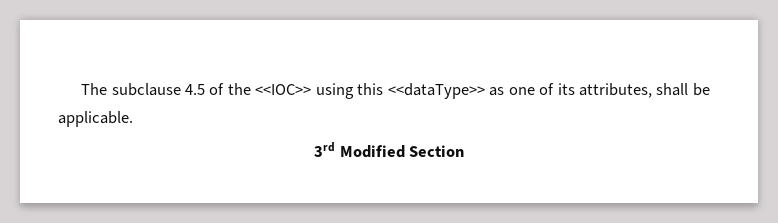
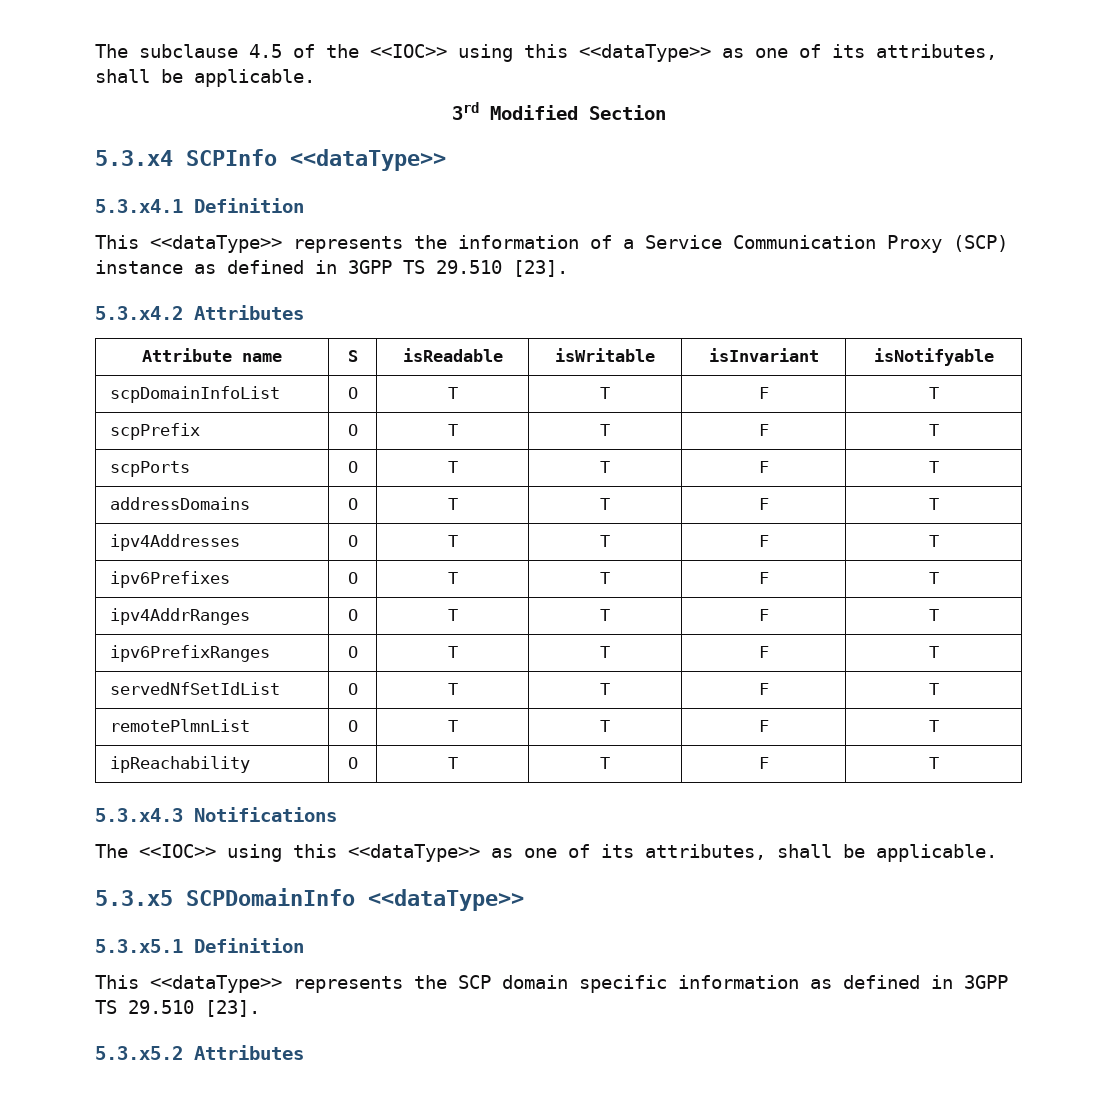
(464, 151) none -> [95,149,446,171] [95,198,304,213] [95,235,1008,253] [95,260,568,277] [95,305,304,320] [142,348,282,362] [347,350,358,362] [402,348,503,362] [555,348,655,362] [708,348,819,362] [873,348,994,366] [110,386,281,403] [347,387,358,399] [447,387,458,399] [600,387,610,399] [758,387,769,399] [928,387,939,399] [110,423,201,440] [347,424,358,436] [447,424,458,436] [600,424,610,436] [758,424,769,436] [928,424,939,436] [110,461,191,477] [347,461,358,473] [447,461,458,473] [600,461,610,473] [758,461,769,473] [928,461,939,473] [110,497,251,510] [347,498,358,510] [447,498,458,510] [600,498,610,510] [758,498,769,510] [928,498,939,510] [110,534,241,551] [347,535,358,547] [447,535,458,547] [600,535,610,547] [758,535,769,547] [928,535,939,547] [110,571,231,588] [347,572,358,584] [447,572,458,584] [600,572,610,584] [758,572,769,584] [928,572,939,584] [110,608,251,625] [347,609,358,621] [447,609,458,621] [600,609,610,621] [758,609,769,621] [928,609,939,621] [110,645,271,662] [347,646,358,658] [447,646,458,658] [600,646,610,658] [758,646,769,658] [928,646,939,658] [110,682,281,695] [347,683,358,695] [447,683,458,695] [600,683,610,695] [758,683,769,695] [928,683,939,695] [110,719,251,732] [347,720,358,732] [447,720,458,732] [600,720,610,732] [758,720,769,732] [928,720,939,732] [110,756,251,773] [347,757,358,769] [447,757,458,769] [600,757,610,769] [758,757,769,769] [928,757,939,769] [95,807,337,822] [95,844,997,862] [95,888,524,911] [95,938,304,953] [95,975,1008,993] [95,1000,260,1017] [95,1045,304,1060] // 5.3.x4 SCPInfo <<dataType>> // 5.3.x4.1 Definition // This <<dataType>> represents the information of a Service Communication Proxy (SCP) instance as defined in 3GPP TS 29.510 [23]. // 5.3.x4.2 Attributes // Attribute name | S | isReadable | isWritable | isInvariant | isNotifyable // scpDomainInfoList | O | T | T | F | T // scpPrefix | O | T | T | F | T // scpPorts | O | T | T | F | T // addressDomains | O | T | T | F | T // ipv4Addresses | O | T | T | F | T // ipv6Prefixes | O | T | T | F | T // ipv4AddrRanges | O | T | T | F | T // ipv6PrefixRanges | O | T | T | F | T // servedNfSetIdList | O | T | T | F | T // remotePlmnList | O | T | T | F | T // ipReachability | O | T | T | F | T // 5.3.x4.3 Notifications // The <<IOC>> using this <<dataType>> as one of its attributes, shall be applicable. // 5.3.x5 SCPDomainInfo <<dataType>> // 5.3.x5.1 Definition // This <<dataType>> represents the SCP domain specific information as defined in 3GPP TS 29.510 [23]. // 5.3.x5.2 Attributes

